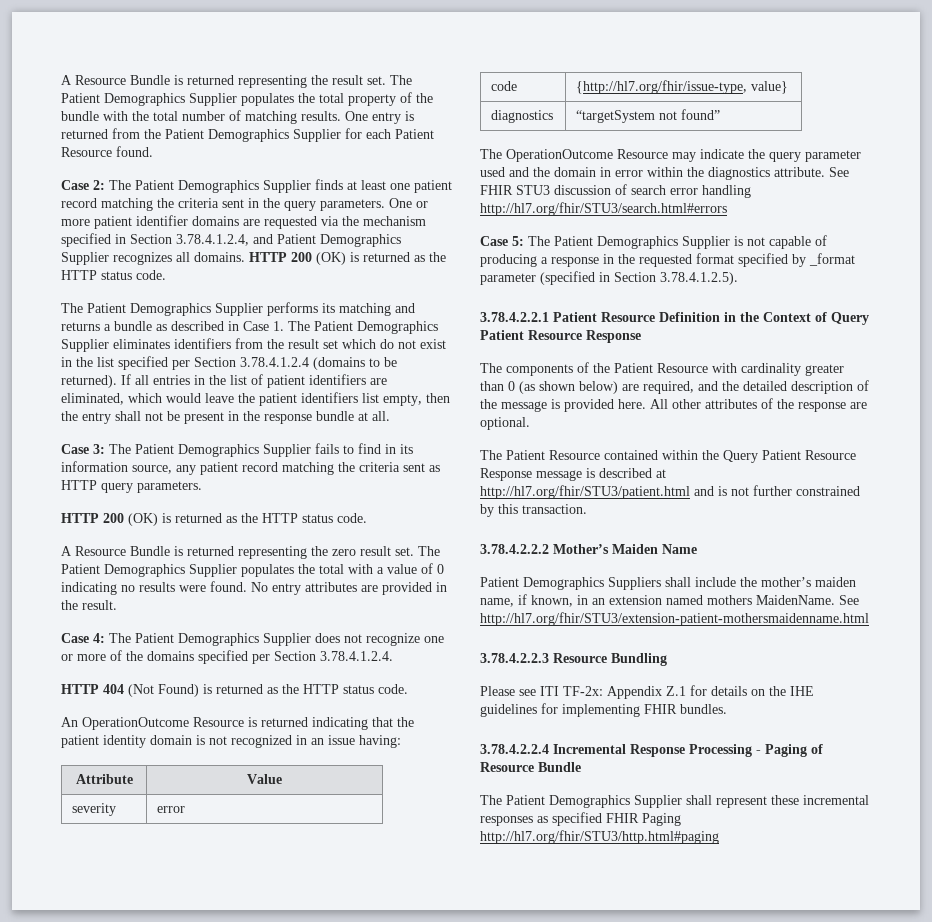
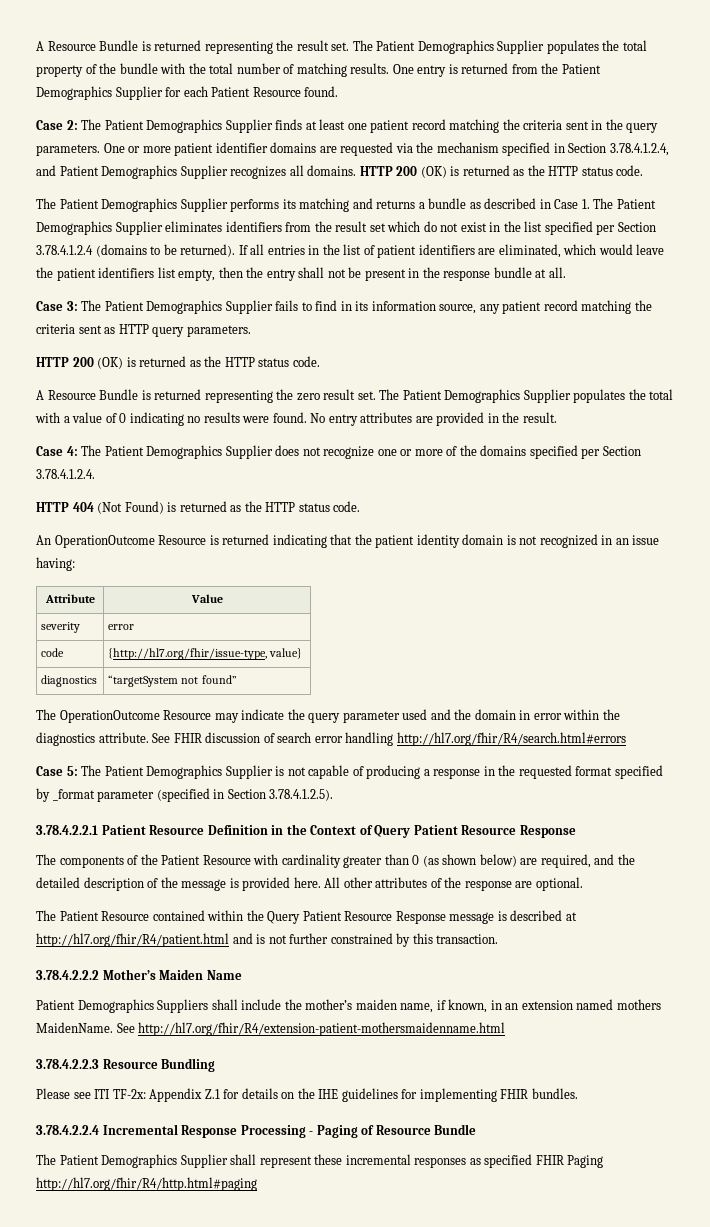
[516,185,550,195] STU3 -> (202, 738) none
[480,202,727,216] http://hl7.org/fhir/STU3/search.html#errors -> [396,732,626,746] http://hl7.org/fhir/R4/search.html#errors
[480,485,690,499] http://hl7.org/fhir/STU3/patient.html -> [36,933,229,947] http://hl7.org/fhir/R4/patient.html
[480,612,869,626] http://hl7.org/fhir/STU3/extension-patient-mothersmaidenname.html -> [138,1022,506,1036] http://hl7.org/fhir/R4/extension-patient-mothersmaidenname.html
[480,830,719,844] http://hl7.org/fhir/STU3/http.html#paging -> [36,1177,257,1191] http://hl7.org/fhir/R4/http.html#paging

